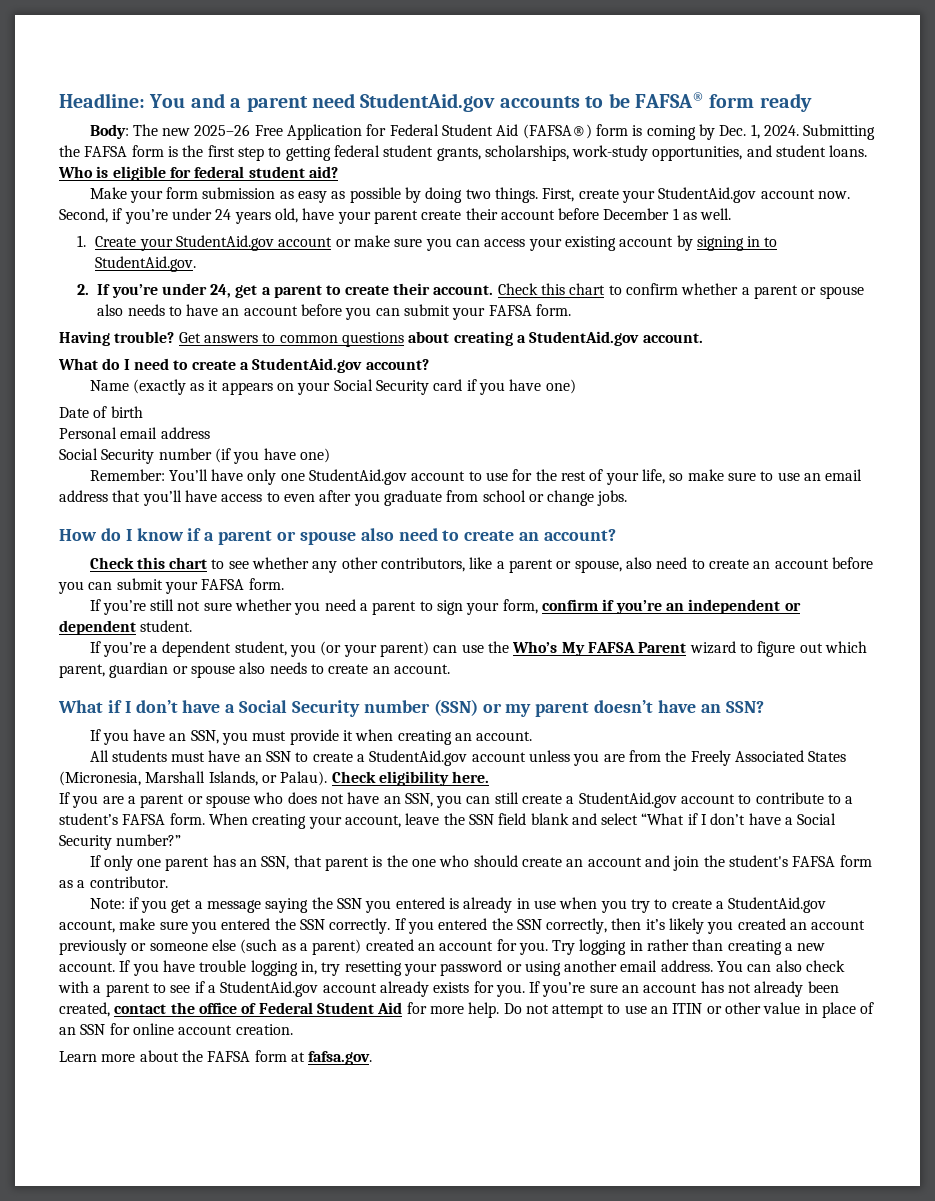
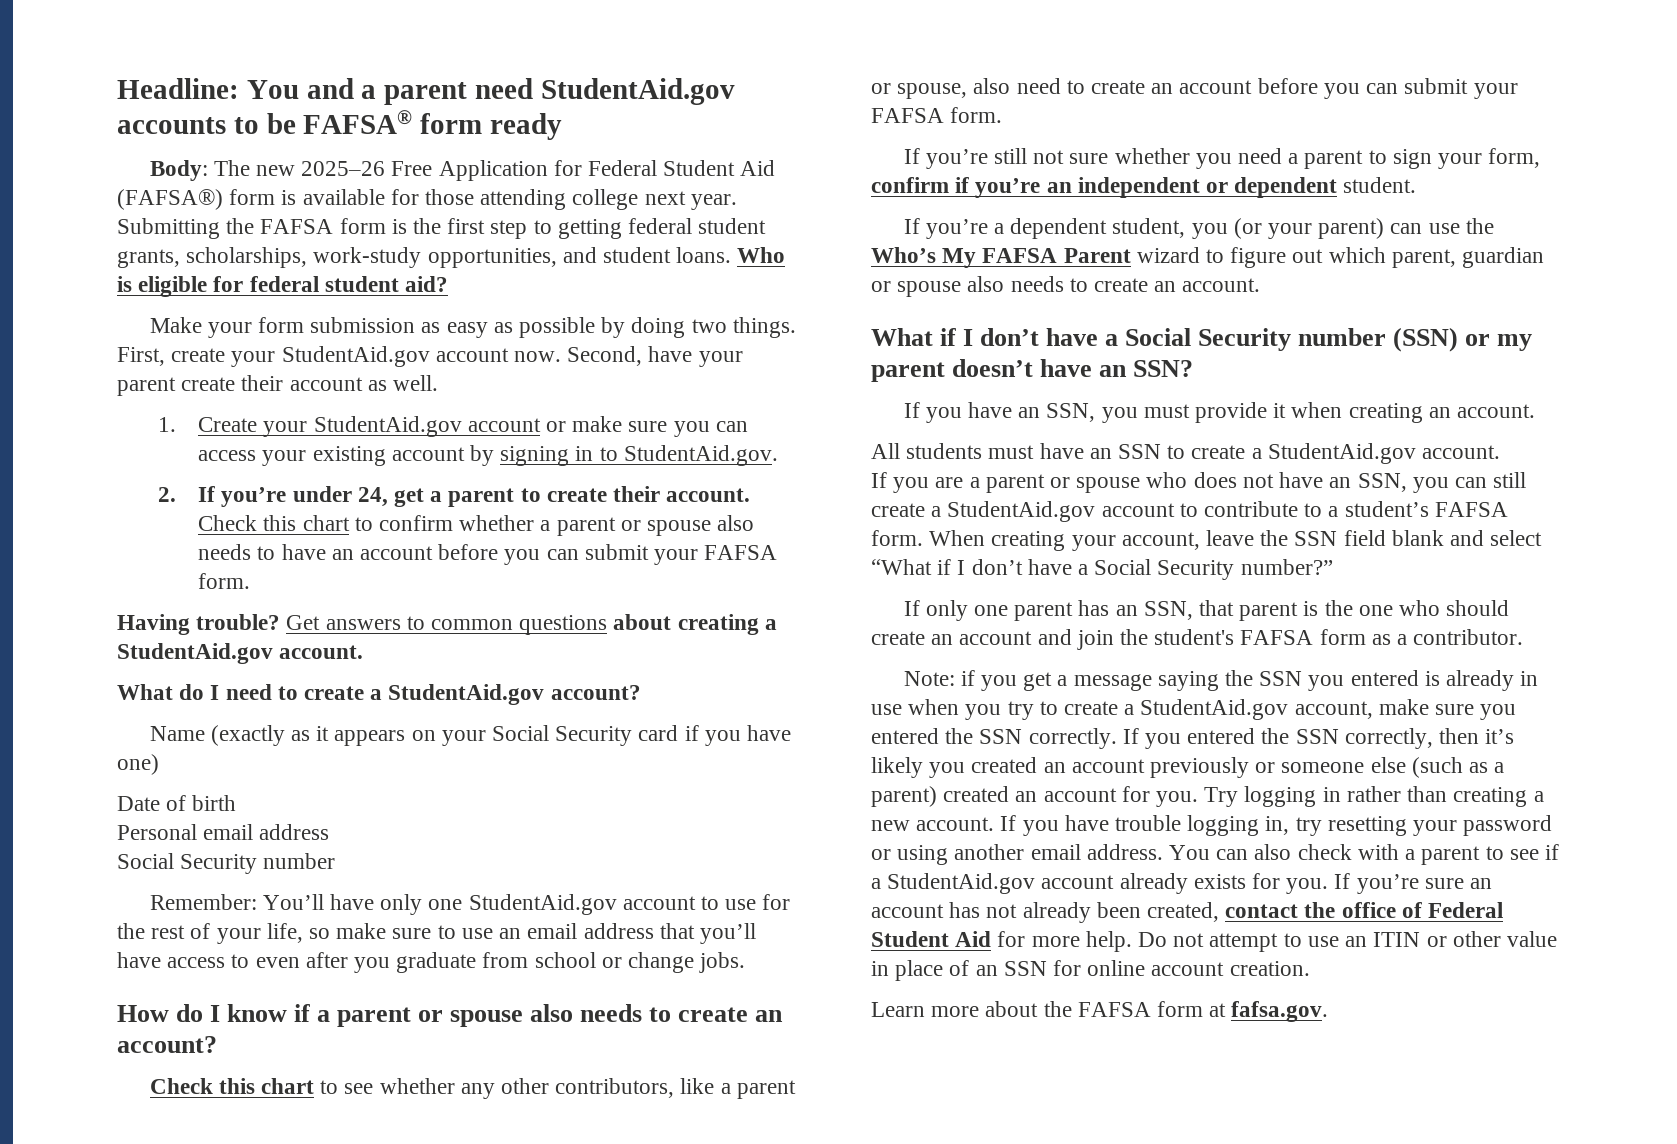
[646,124,799,140] coming by Dec. 1, 2024. -> [302,189,737,210] available for those attending college next year.
[112,208,298,224] if you’re under 24 years old, -> (643, 356) none
[558,208,679,220] before December 1 -> (363, 384) none
[214,448,330,464] (if you have one) -> (336, 861) none
[398,528,438,541] need -> [580,1004,643,1022] needs
[471,750,847,766] [59,771,490,786] account unless you are from the Freely Associated States (Micronesia, Marshall Islands, or Palau). Check eligibility here. -> [1422,445,1501,459] account.

